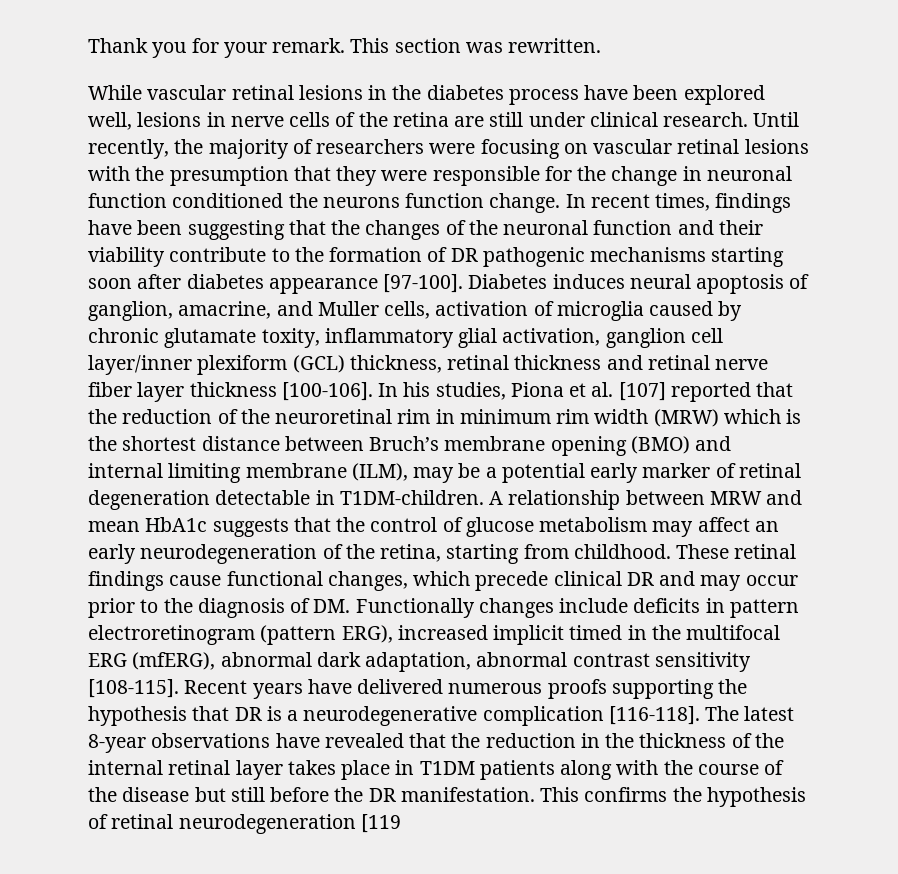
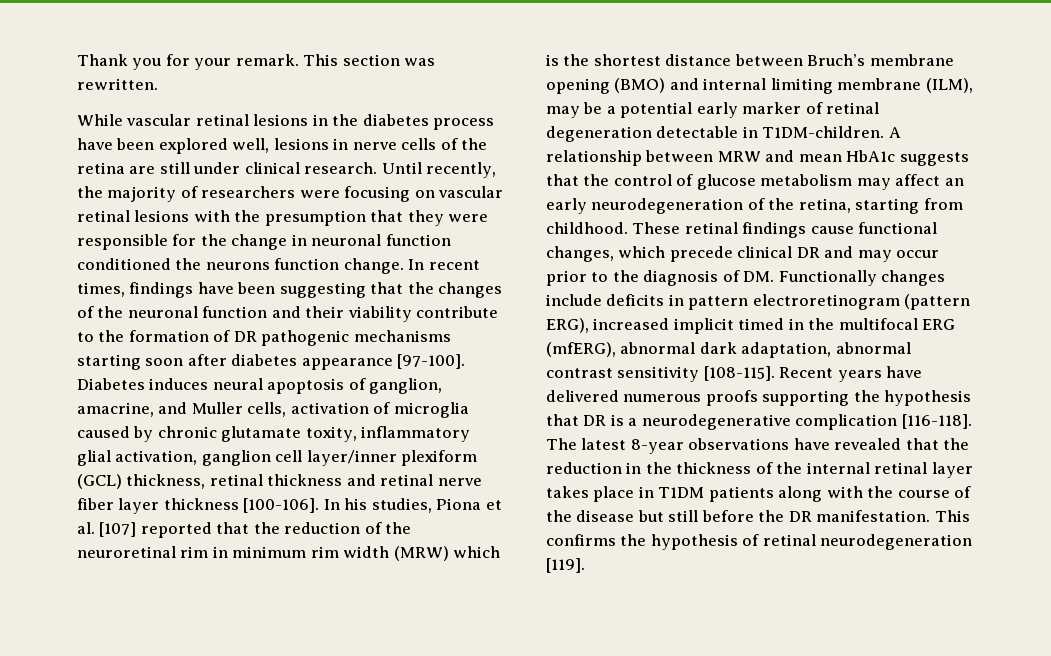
[360,814,401,833] [119 -> [546,558,585,573] [119].

